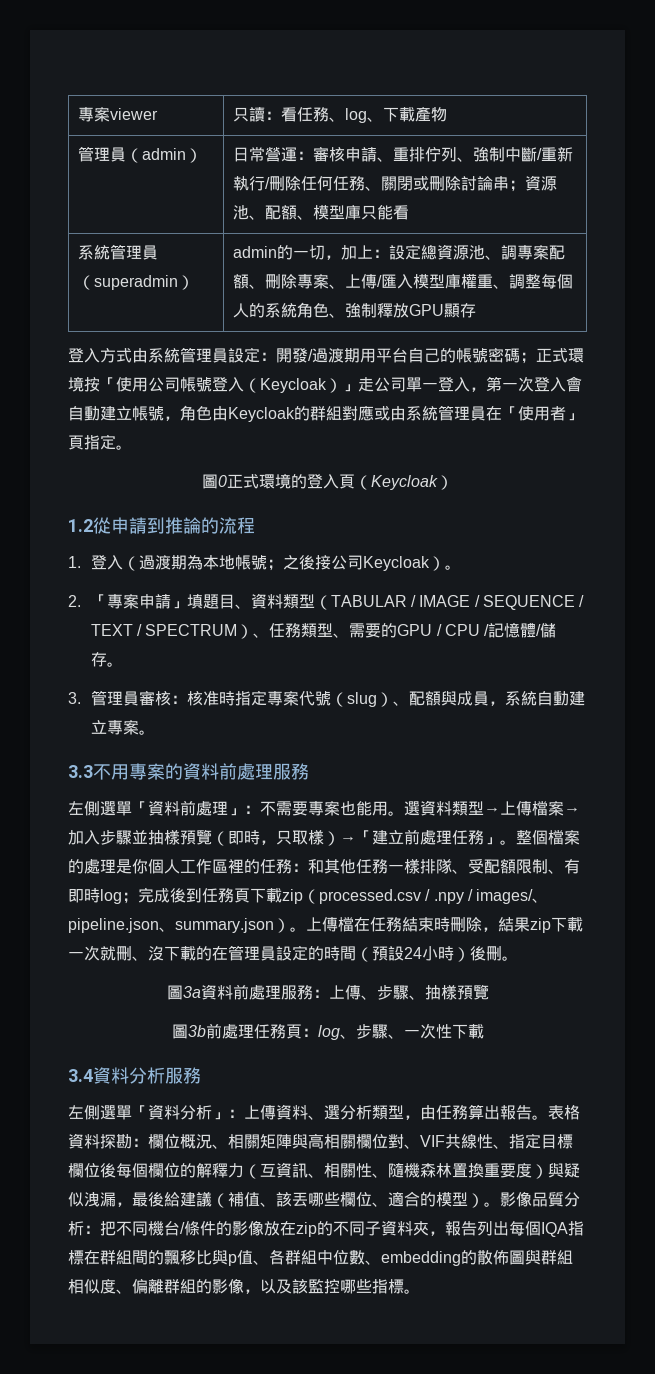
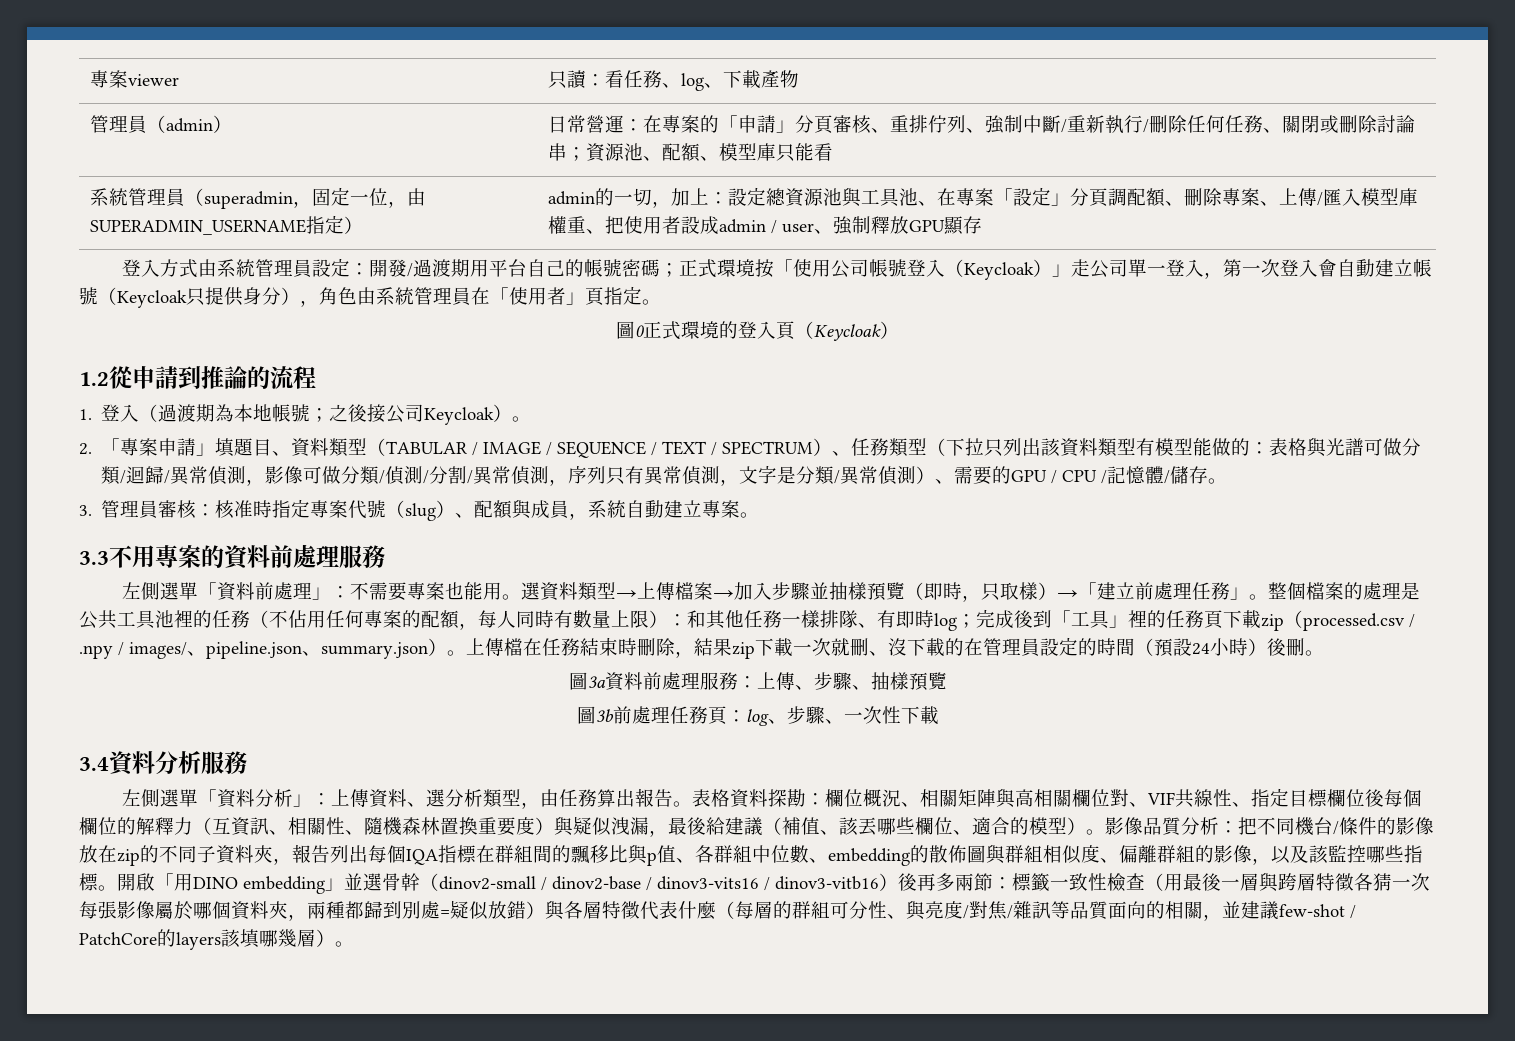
[313,146,378,162] 審核申請 -> [643,115,872,134] 在專案的「申請」分頁審核
(179, 282) none -> [293,187,427,208] [90,215,345,235] ，固定一位，由SUPERADMIN_USERNAME指定
[485,245,550,260] 、調專案 -> [842,187,1128,207] 與工具池、在專案「設定」分頁調
[509,274,574,289] [233,302,330,318] 調整每個人的系統角色 -> [605,216,815,235] 把使用者設成admin / user
[164,405,390,422] ，角色由Keycloak的群組對應或 -> [98,287,357,308] （Keycloak只提供身分），角色
(334, 630) none -> [927,437,1422,457] [101,465,936,486] （下拉只列出該資料類型有模型能做的：表格與光譜可做分類/迴歸/異常偵測，影像可做分類/偵測/分割/異常偵測，序列只有異常偵測，文字是分類/異常偵測）
[132,859,292,874] 你個人工作區裡的任務 -> [79,610,668,630] 公共工具池裡的任務（不佔用任何專案的配額，每人同時有數量上限）
[468,859,564,874] 受配額限制、 -> (877, 625) none
(202, 895) none -> [1052,610,1166,629] 「工具」裡的
(420, 1291) none -> [117,872,1430,894] [79,900,1356,921] [79,929,354,950] 開啟「用DINO embedding」並選骨幹（dinov2-small / dinov2-base / dinov3-vits16 / dinov3-vitb16）後再多兩節：標籤一致性檢查（用最後一層與跨層特徵各猜一次每張影像屬於哪個資料夾，兩種都歸到別處=疑似放錯）與各層特徵代表什麼（每層的群組可分性、與亮度/對焦/雜訊等品質面向的相關，並建議few-shot / PatchCore的layers該填哪幾層）。

